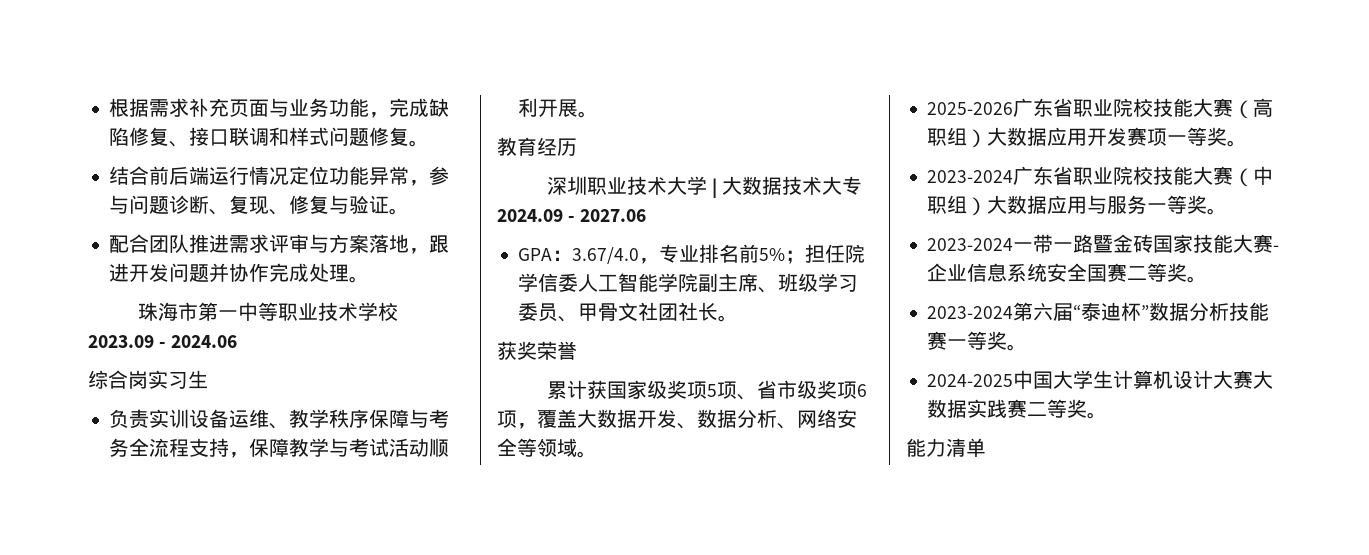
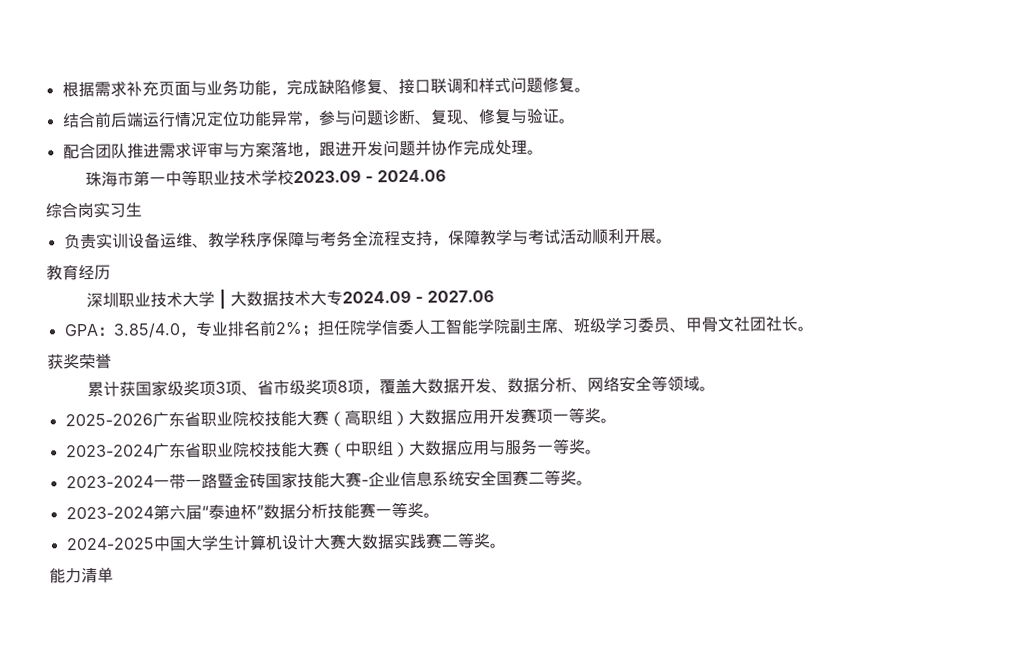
[572,247,640,264] 3.67/4.0 -> [112,323,181,338] 3.85/4.0
[759,248,786,261] 5% -> [274,321,303,336] 2%
[706,384,717,397] 5 -> [215,381,227,394] 3
[856,384,867,397] 6 -> [337,380,349,393] 8

